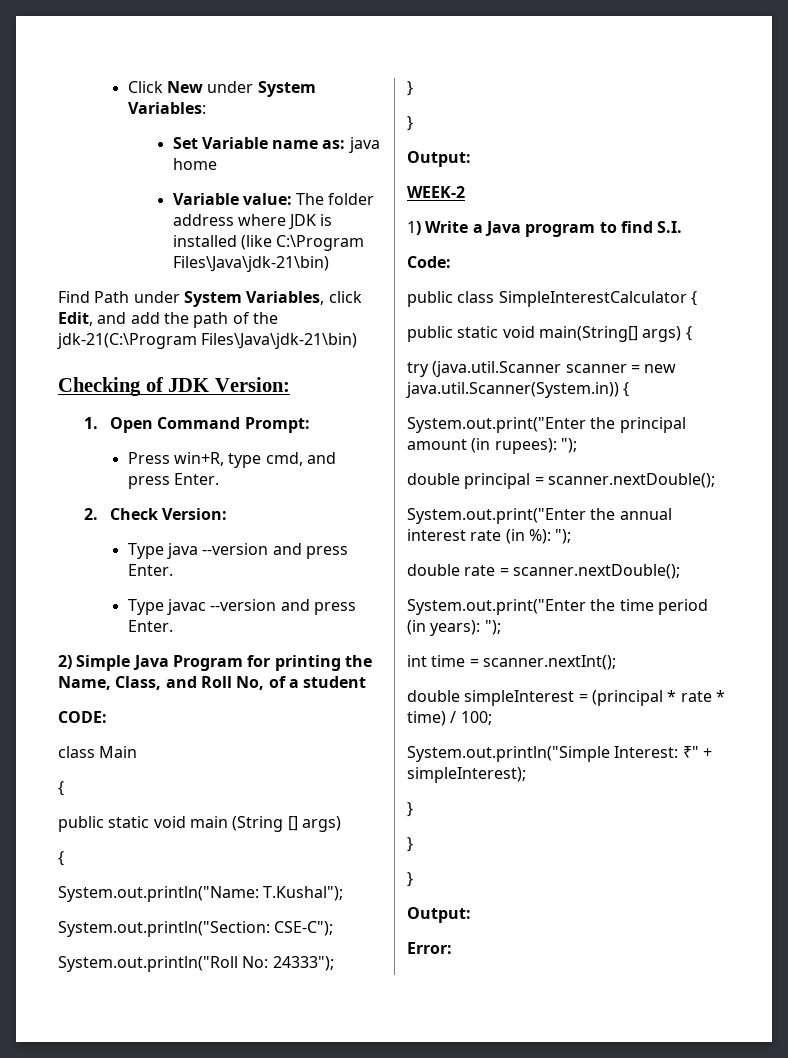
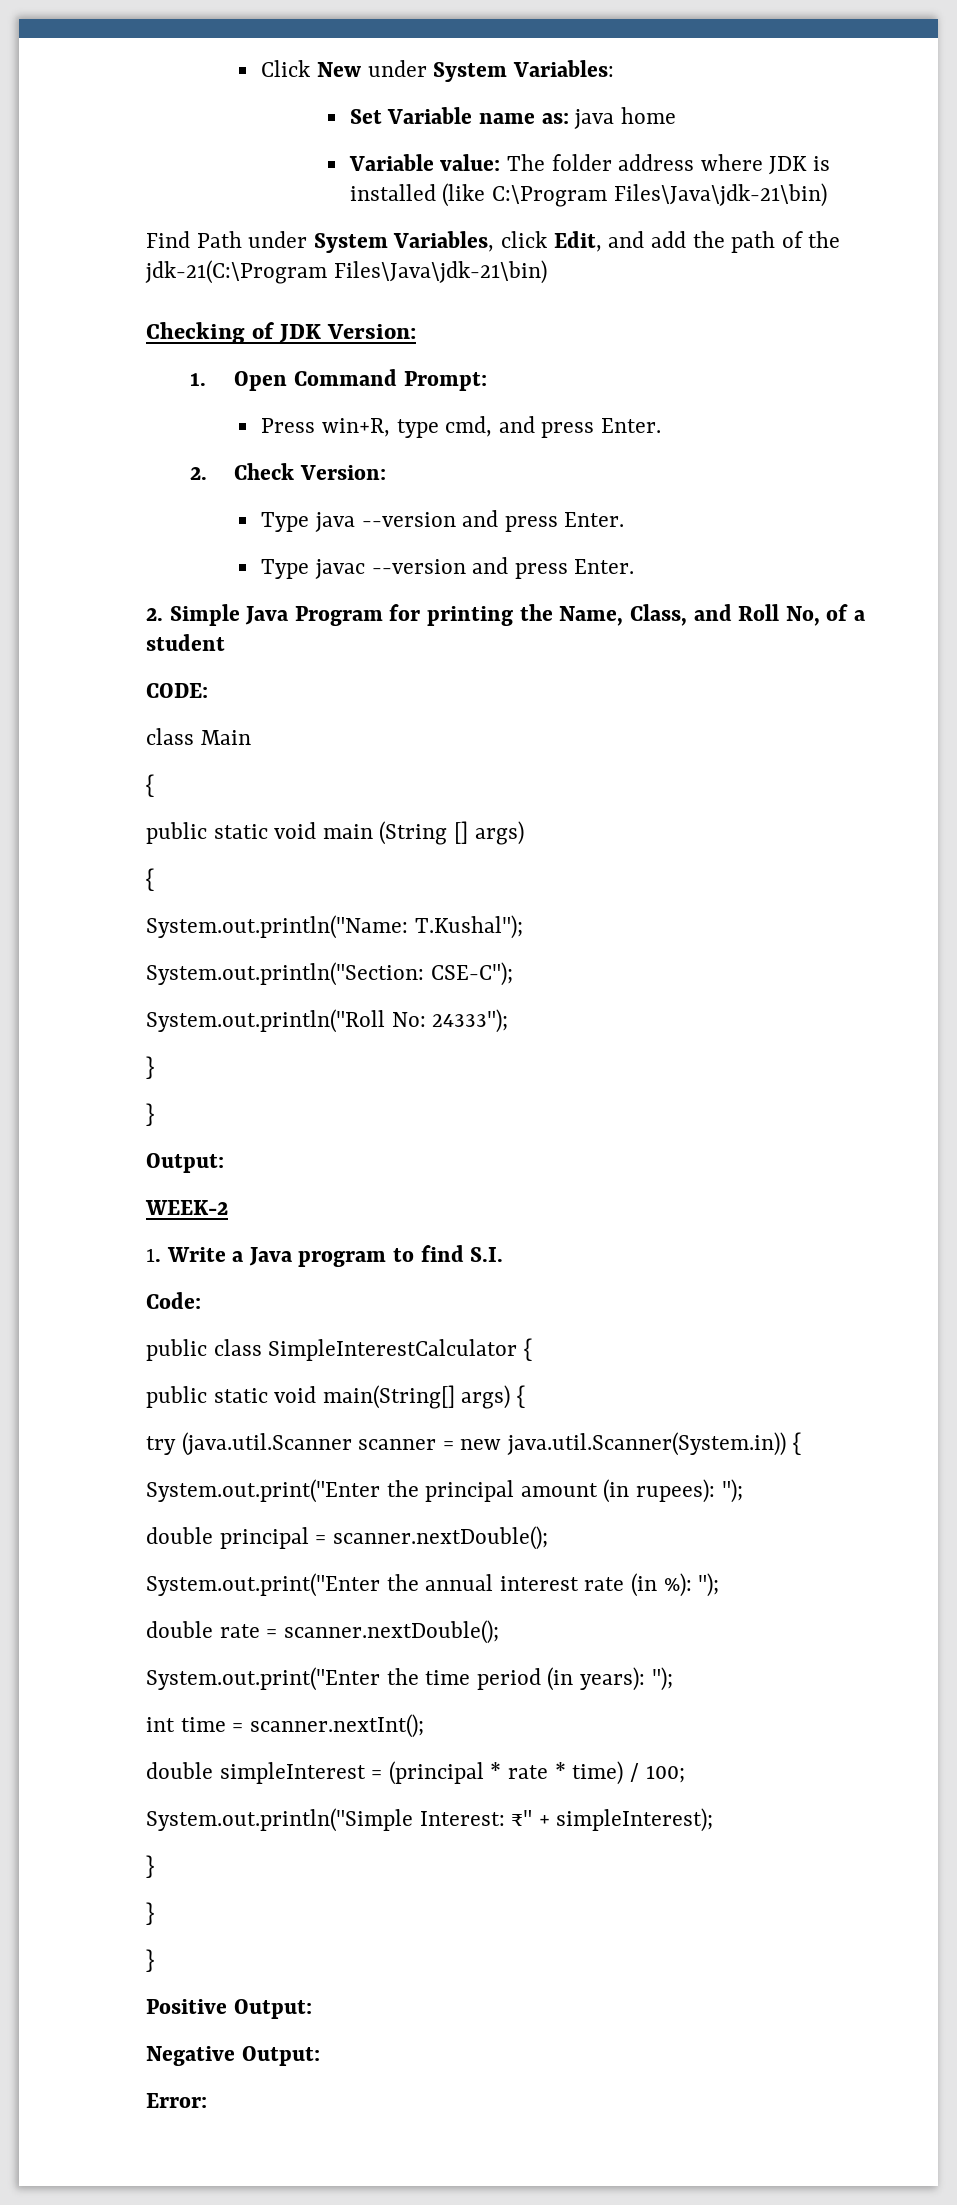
[58,655,72,669] 2) -> [146,608,163,621] 2.
[407,221,421,235] 1) -> [146,1248,161,1262] 1.
(413, 879) none -> [146,1999,312,2019] [146,2046,235,2066] Positive Output: // Negative

